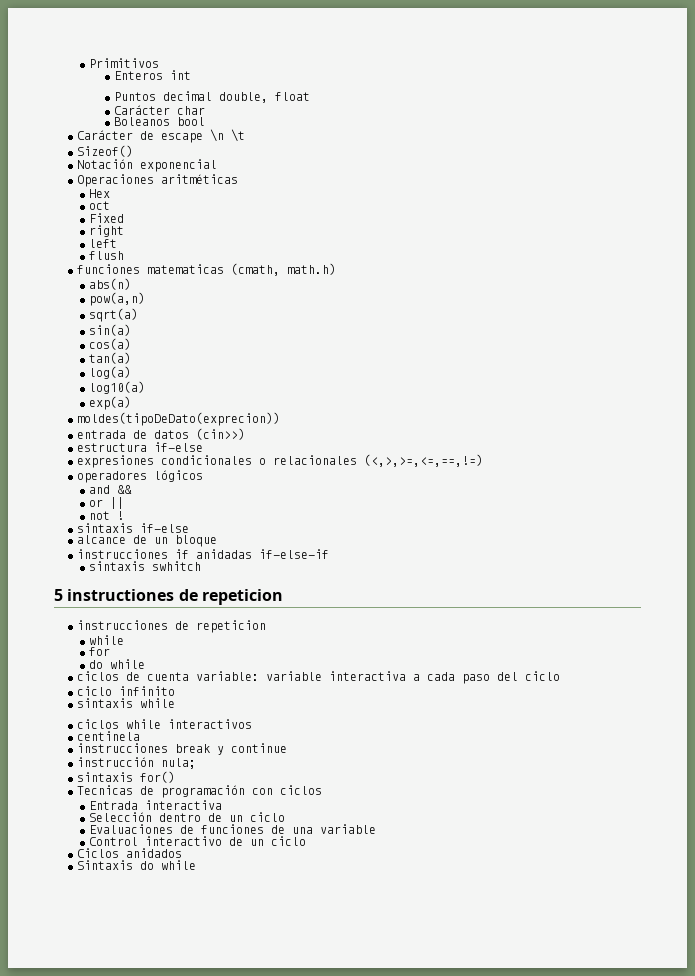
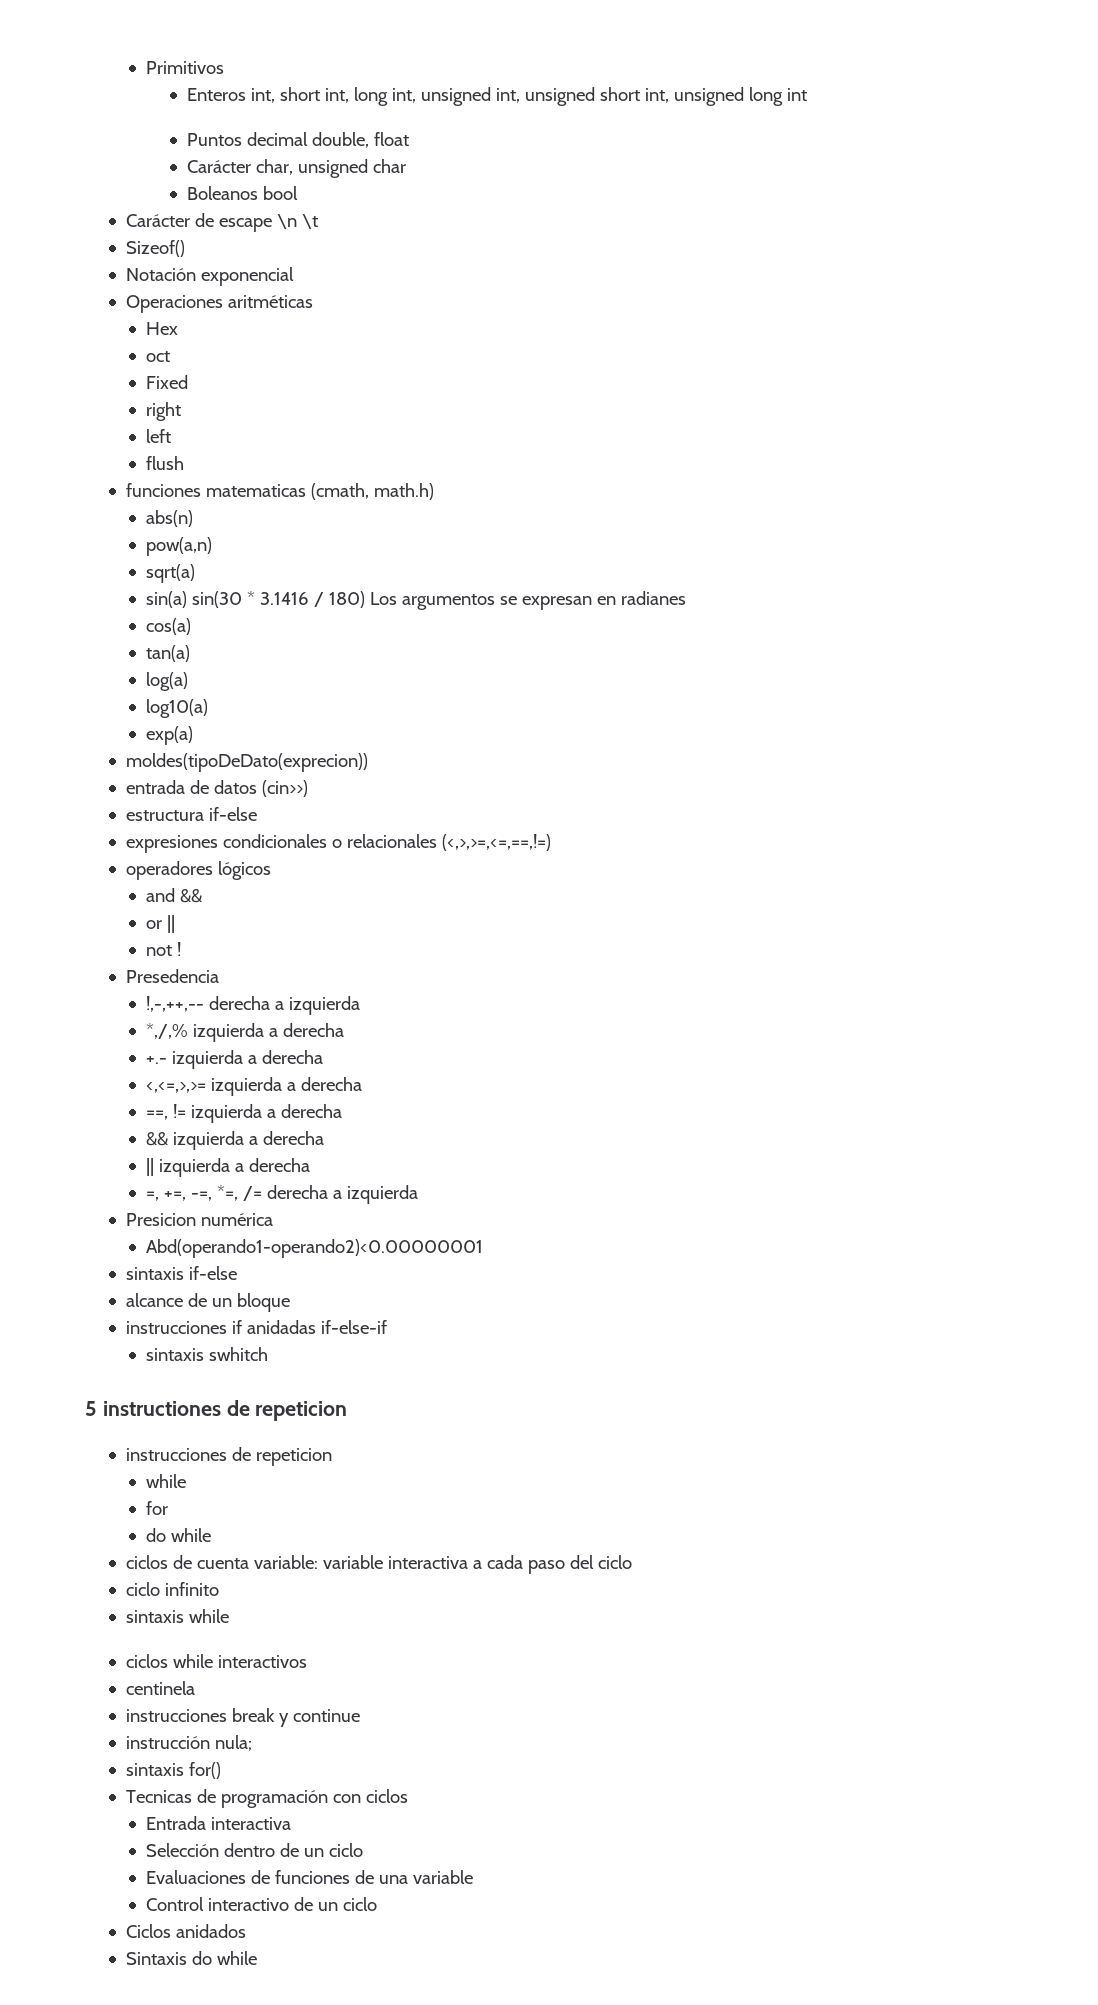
(163, 75) none -> [250,87,783,106] int, short int, long int, unsigned int, unsigned short int, unsigned long
(170, 110) none -> [255,159,368,178] char, unsigned
(132, 330) none -> [192,591,687,610] sin(30 * 3.1416 / 180) Los argumentos se expresan en radianes
(125, 515) none -> [125,969,219,983] [146,996,361,1015] [146,1023,345,1042] [146,1050,324,1069] [146,1077,363,1096] [146,1104,343,1123] [146,1131,325,1150] [146,1158,311,1177] [146,1185,419,1204] [125,1213,273,1226] [146,1239,484,1258] // Presedencia // !,-,++,-- derecha a izquierda // *,/,% izquierda a derecha // +.- izquierda a derecha // <,<=,>,>= izquierda a derecha // ==, != izquierda a derecha // && izquierda a derecha // || izquierda a derecha // =, +=, -=, *=, /= derecha a izquierda // Presicion numérica // Abd(operando1-operando2)<0.00000001

